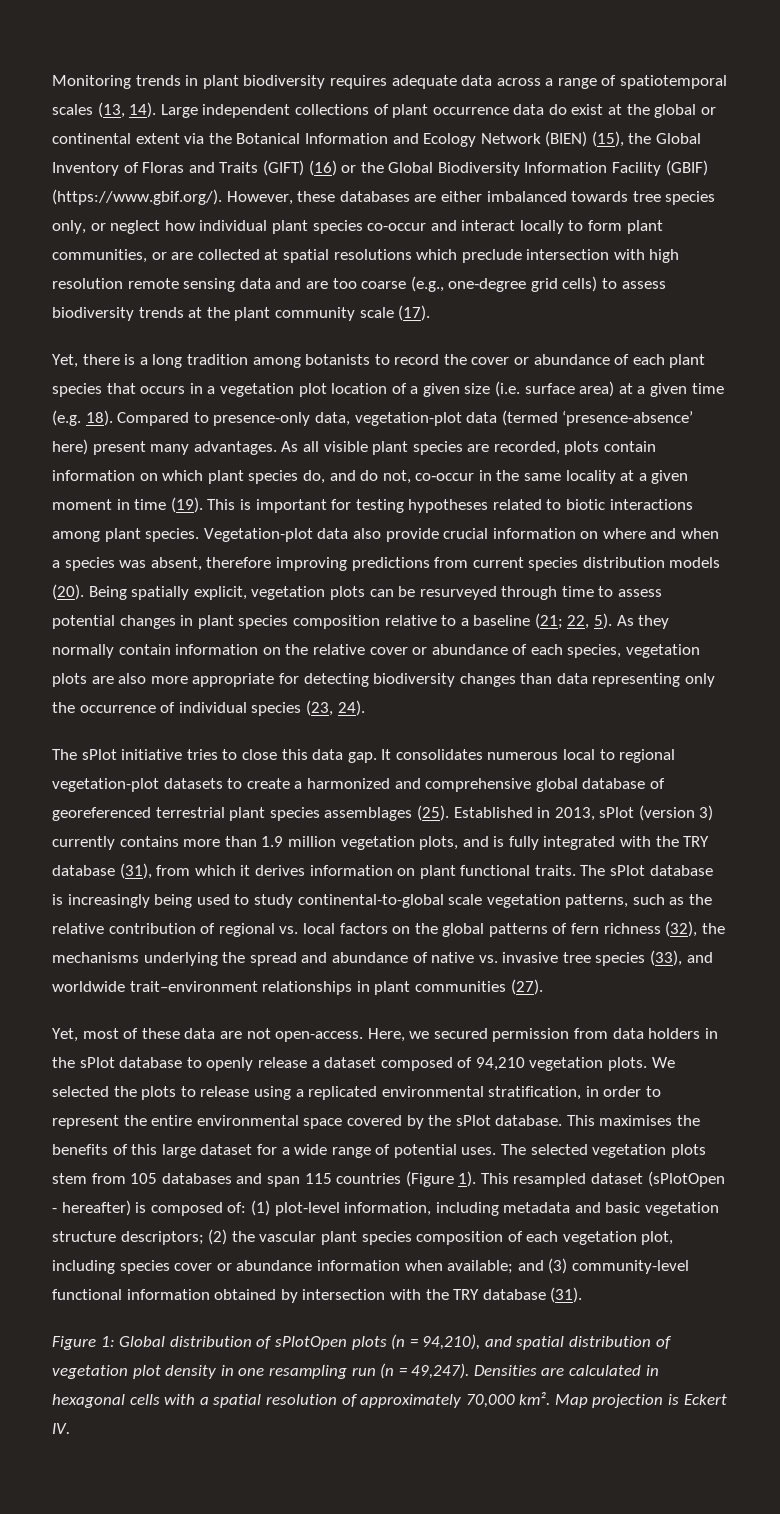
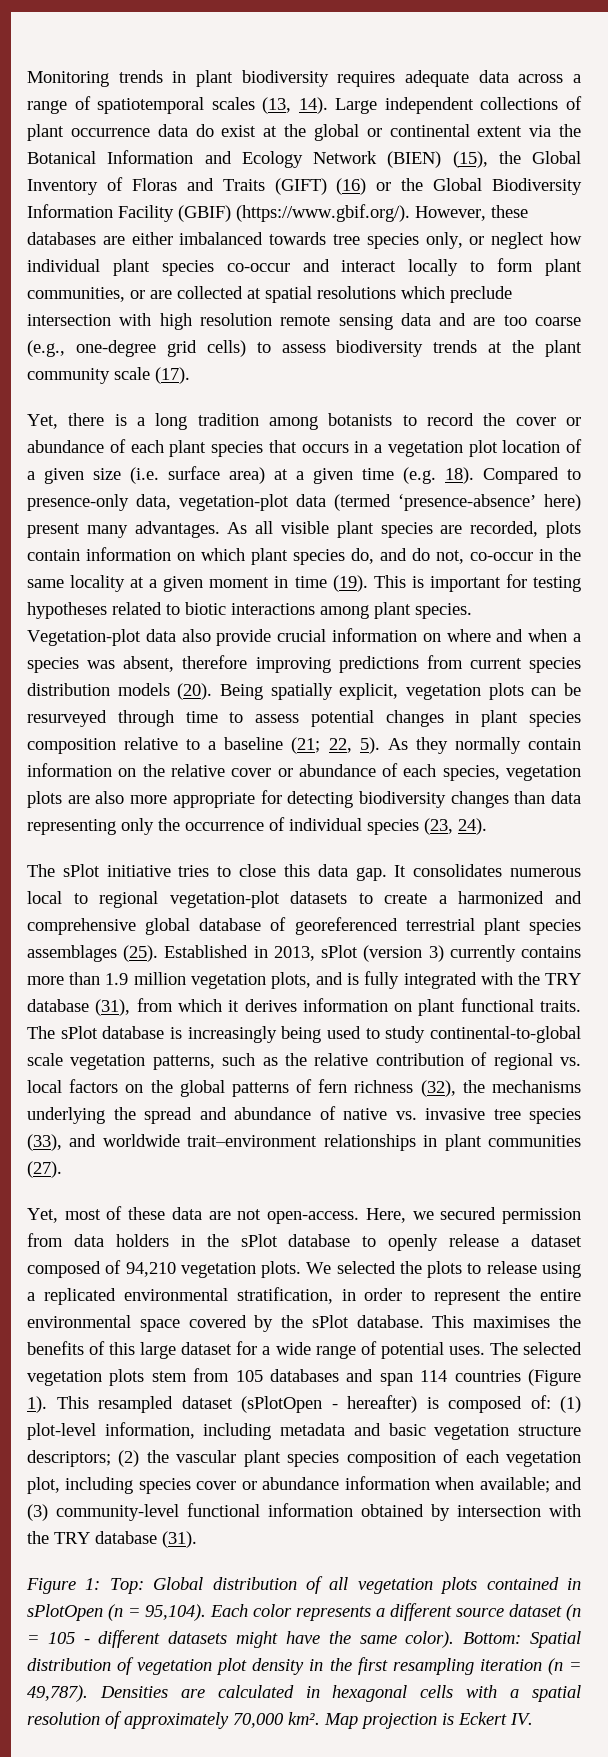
[304,1173,332,1184] 115 -> [420,1370,448,1382] 114
(115, 1341) none -> [109,1578,144,1594] Top:
[274,1334,565,1350] sPlotOpen plots (n = 94,210), and spatial -> [329,1577,581,1594] [27,1603,581,1621] [27,1630,581,1648] all vegetation plots contained in sPlotOpen (n = 95,104). Each color represents a different source dataset (n = 105 - different datasets might have the same color). Bottom: Spatial
[238,1363,470,1379] one resampling run (n = 49,247). -> [329,1657,581,1675] [27,1685,88,1702] the first resampling iteration (n = 49,787).

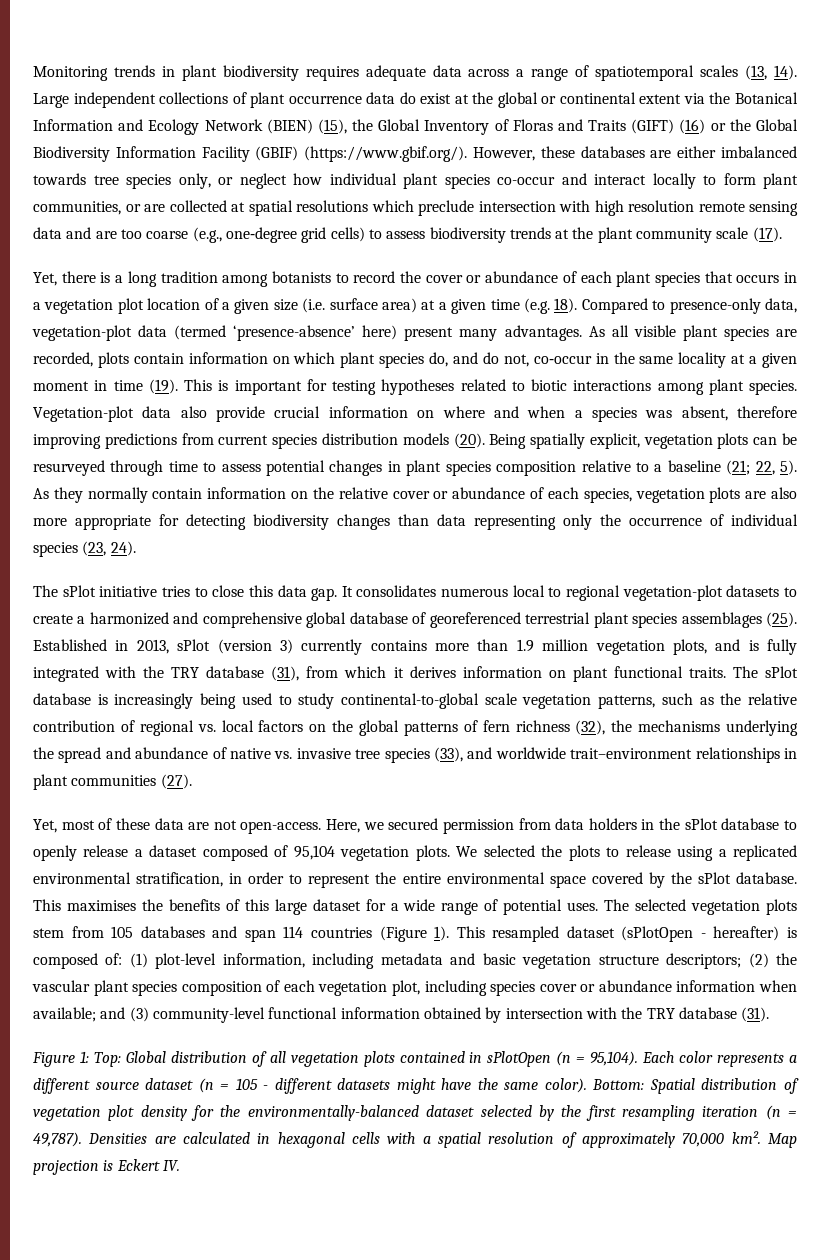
[125,1262,176,1277] 94,210 -> [293,845,335,860] 95,104
[309,1659,324,1671] in -> [191,1105,554,1121] for the environmentally-balanced dataset selected by

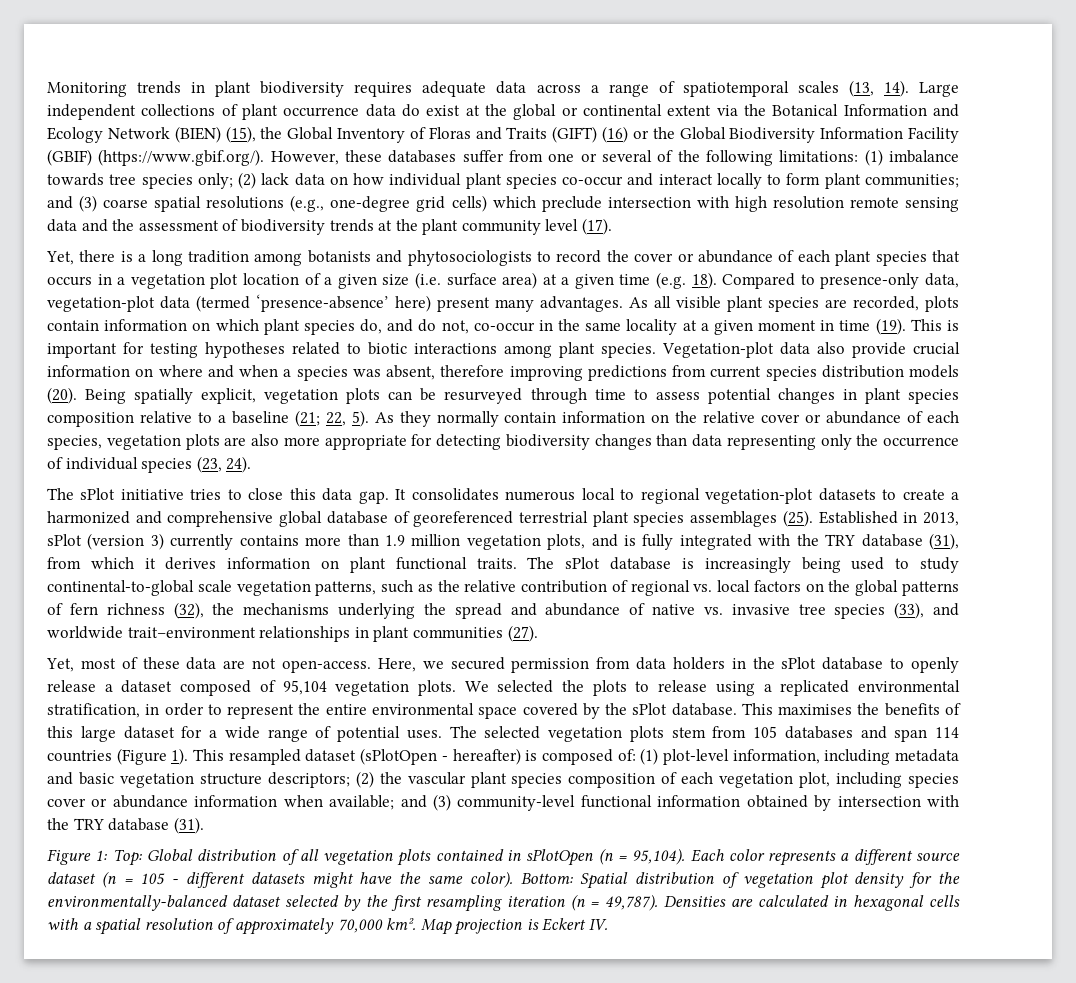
[650,146,797,158] [33,173,287,189] are either imbalanced towards tree species only, or neglect -> [462,149,960,166] [47,172,348,189] suffer from one or several of the following limitations: (1) imbalance towards tree species only; (2) lack data on
[33,200,368,216] communities, or are collected at spatial resolutions -> [865,174,960,188] [47,195,487,212] communities; and (3) coarse spatial resolutions (e.g., one‐degree grid cells)
[95,227,426,243] are too coarse (e.g., one‐degree grid cells) to assess -> [112,219,239,231] the assessment of
[716,227,749,239] scale -> [545,219,579,231] level
(331, 277) none -> [376,250,532,266] and phytosociologists

